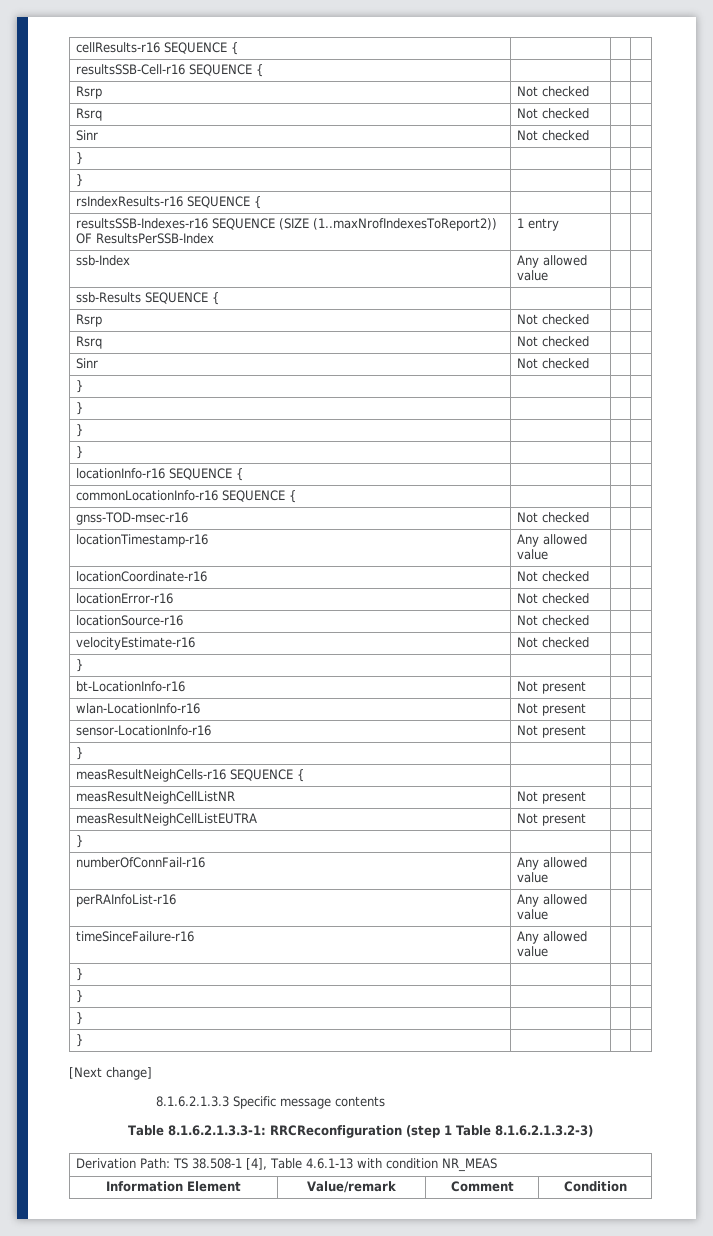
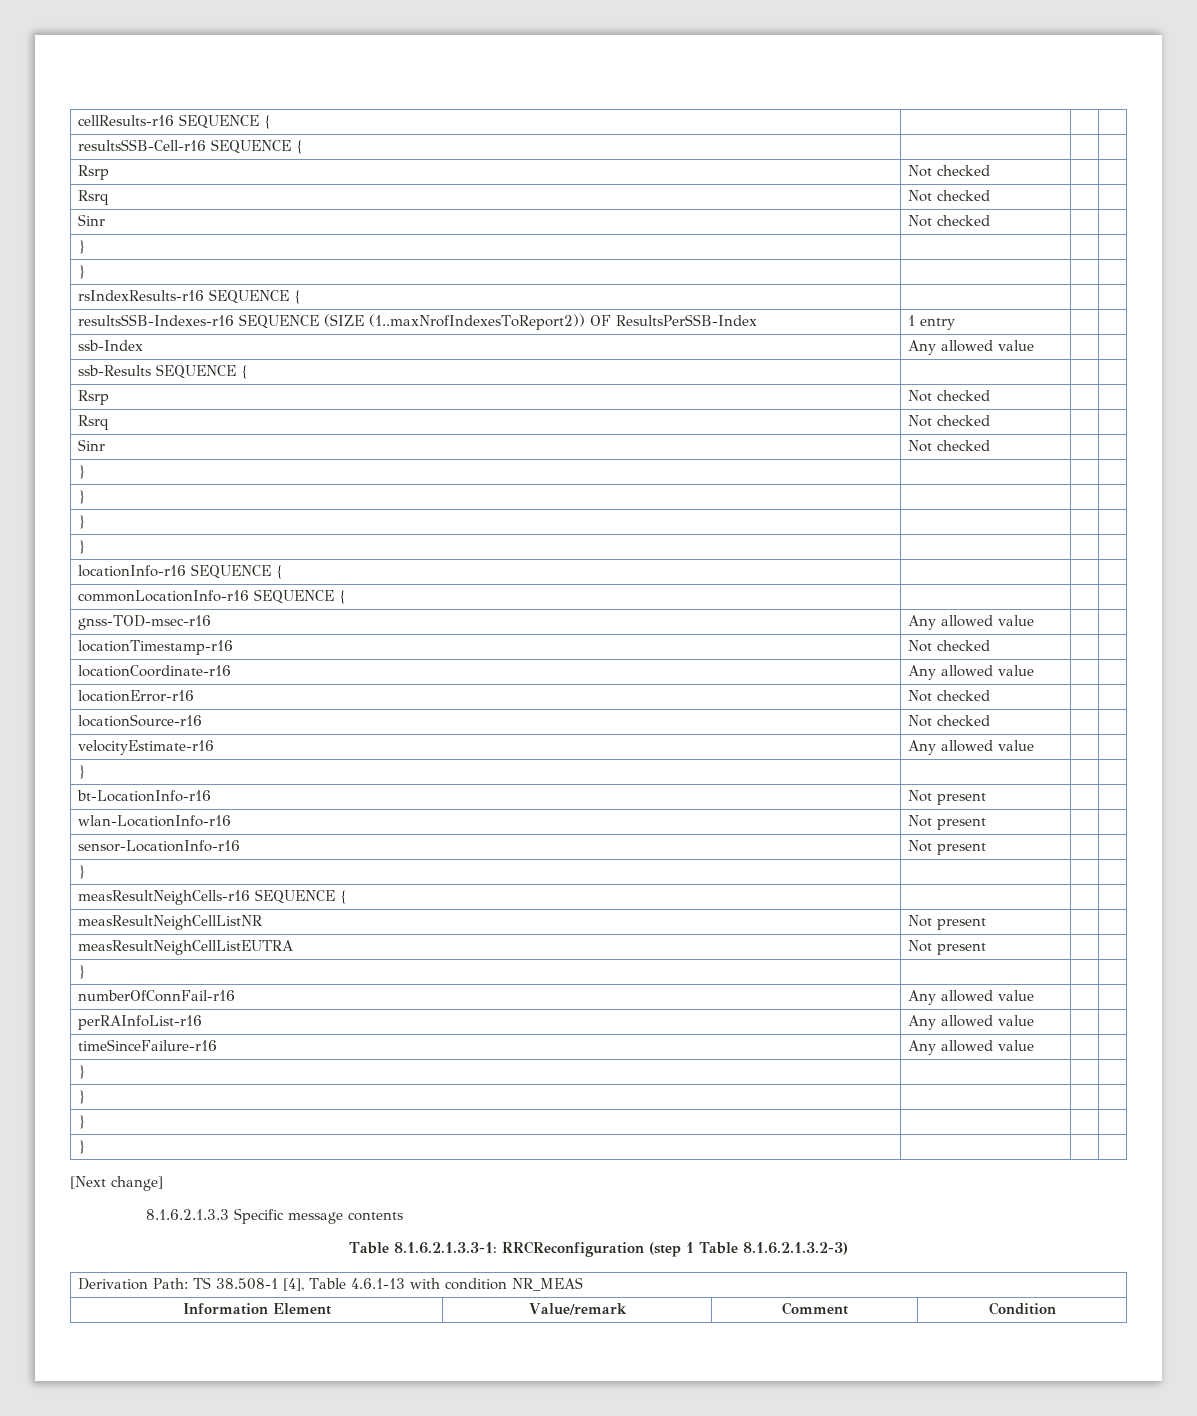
[516,512,589,523] [75,534,208,547] [516,534,587,547] [516,549,548,560] [75,571,207,582] [516,571,589,582] | Not checked | | // locationTimestamp-r16 | Any allowed value | | // locationCoordinate-r16 | Not checked | | -> [907,615,1034,630] [77,640,233,655] [907,640,990,652] [77,665,231,677] [907,665,1034,680] | Any allowed value | | // locationTimestamp-r16 | Not checked | | // locationCoordinate-r16 | Any allowed value | |
[516,637,589,648] Not checked -> [907,740,1034,755] Any allowed value

